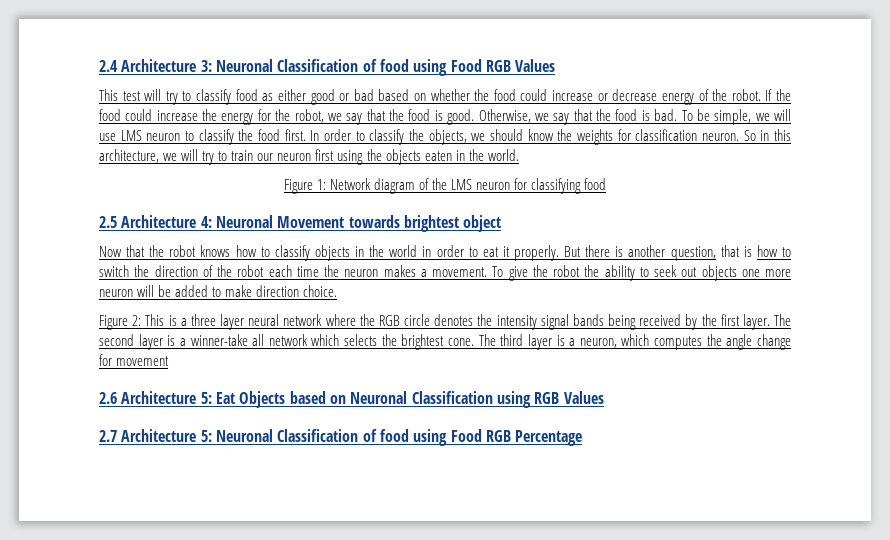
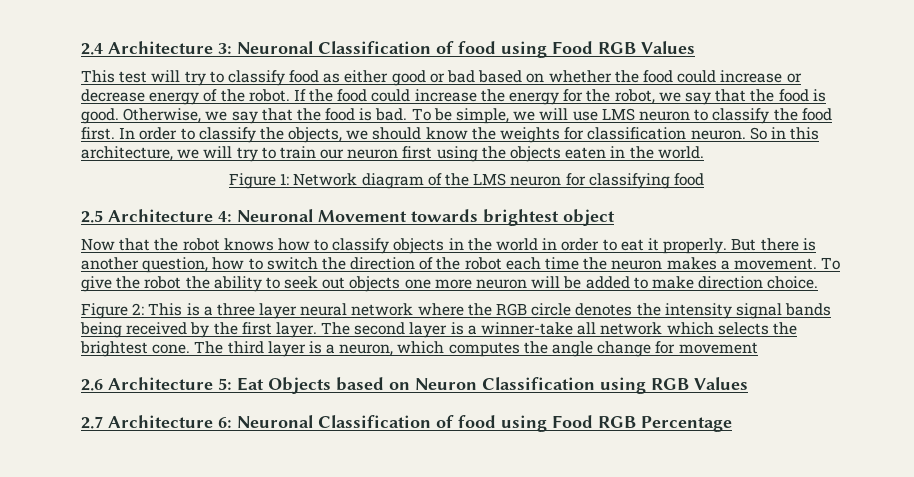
[720,245,752,257] that is -> (209, 265) none
[350,391,408,404] Neuronal -> [415,378,477,390] Neuron
[200,430,212,442] 5: -> [218,417,232,428] 6:

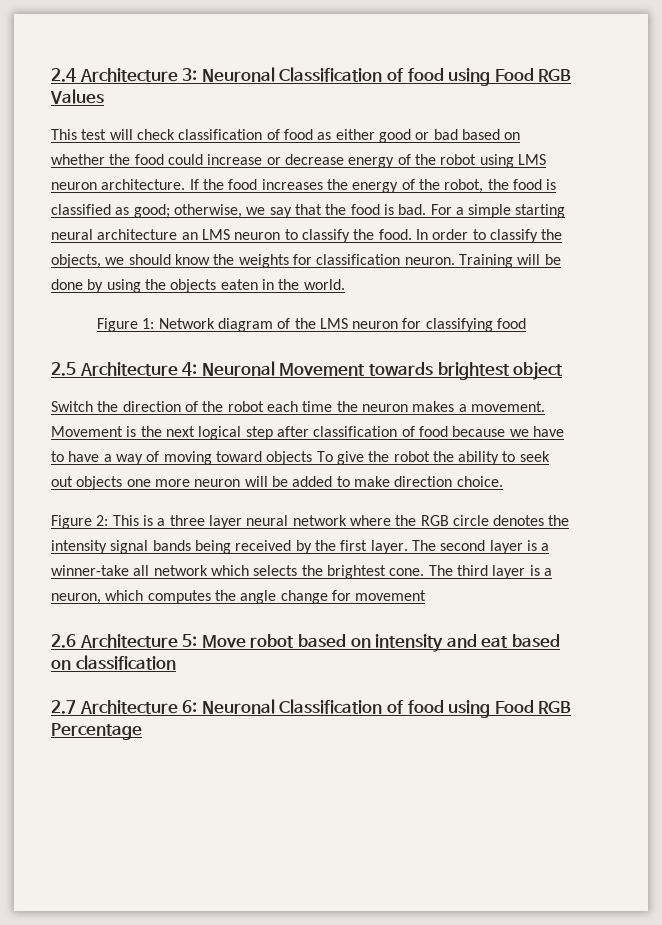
[184,70,285,86] try to classify -> [136,129,280,140] check classification of
[248,89,290,102] robot. -> [440,154,546,168] [51,179,186,190] robot using LMS neuron architecture.
[371,89,477,102] could increase -> [261,179,323,190] increases
[563,89,584,102] for -> [401,179,415,190] of
[658,89,826,105] [81,108,202,124] we say that the food is good. Otherwise, -> [487,179,557,190] [51,204,242,218] the food is classified as good; otherwise,
[411,108,598,124] To be simple, we will use -> [430,204,566,218] [51,229,198,240] For a simple starting neural architecture an
[801,108,832,121] [81,127,115,140] food first. -> [378,229,412,240] food.
[749,127,820,140] [81,146,433,162] So in this architecture, we will try to train our neuron first -> [458,254,561,268] [51,279,104,293] Training will be done by
[81,238,816,254] [81,257,318,273] Now that the robot knows how to classify objects in the world in order to eat it properly. But there is another question, how to switch -> [51,401,93,412] Switch
(817, 264) none -> [51,426,564,440] [51,451,313,465] Movement is the next logical step after classification of food because we have to have a way of moving toward objects
[237,377,748,394] Eat Objects based on Neuron Classification using RGB Values -> [201,634,560,652] [51,655,176,670] Move robot based on intensity and eat based on classification

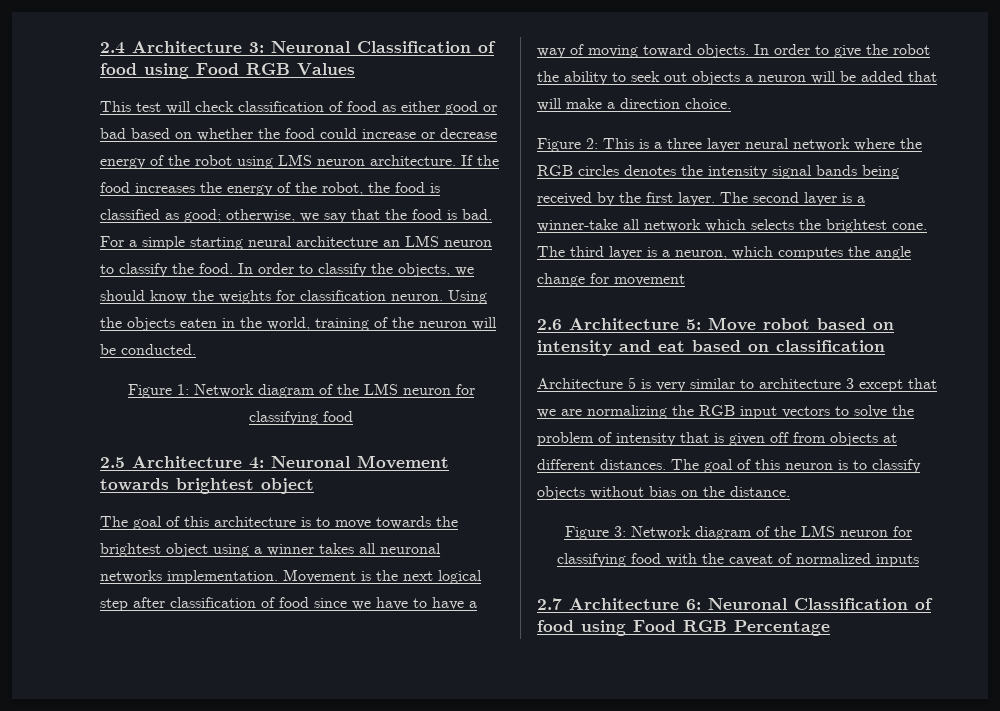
[458,254,561,268] [51,279,141,293] Training will be done by using -> [448,290,487,304] Using
[303,279,345,290] world. -> [267,317,497,331] [100,344,196,355] world, training of the neuron will be conducted.
[51,401,545,412] Switch the direction of the robot each time the neuron makes a movement. -> [100,516,458,530] [100,543,441,557] [100,570,278,584] The goal of this architecture is to move towards the brightest object using a winner takes all neuronal networks implementation.
[452,426,506,437] because -> [314,598,347,608] since
[266,451,333,465] objects To -> [697,44,829,58] objects. In order to
[126,479,190,487] one more -> [745,75,753,82] a
[336,476,390,487] to make -> [908,71,937,82] [537,98,615,111] that will make a
[452,515,489,526] circle -> [578,165,619,176] circles
(176, 662) none -> [537,377,937,392] [537,405,914,419] [537,432,897,446] [537,459,921,473] [537,486,790,500] [564,525,912,540] [557,553,919,567] // Architecture 5 is very similar to architecture 3 except that we are normalizing the RGB input vectors to solve the problem of intensity that is given off from objects at different distances. The goal of this neuron is to classify objects without bias on the distance. // Figure 3: Network diagram of the LMS neuron for classifying food with the caveat of normalized inputs

